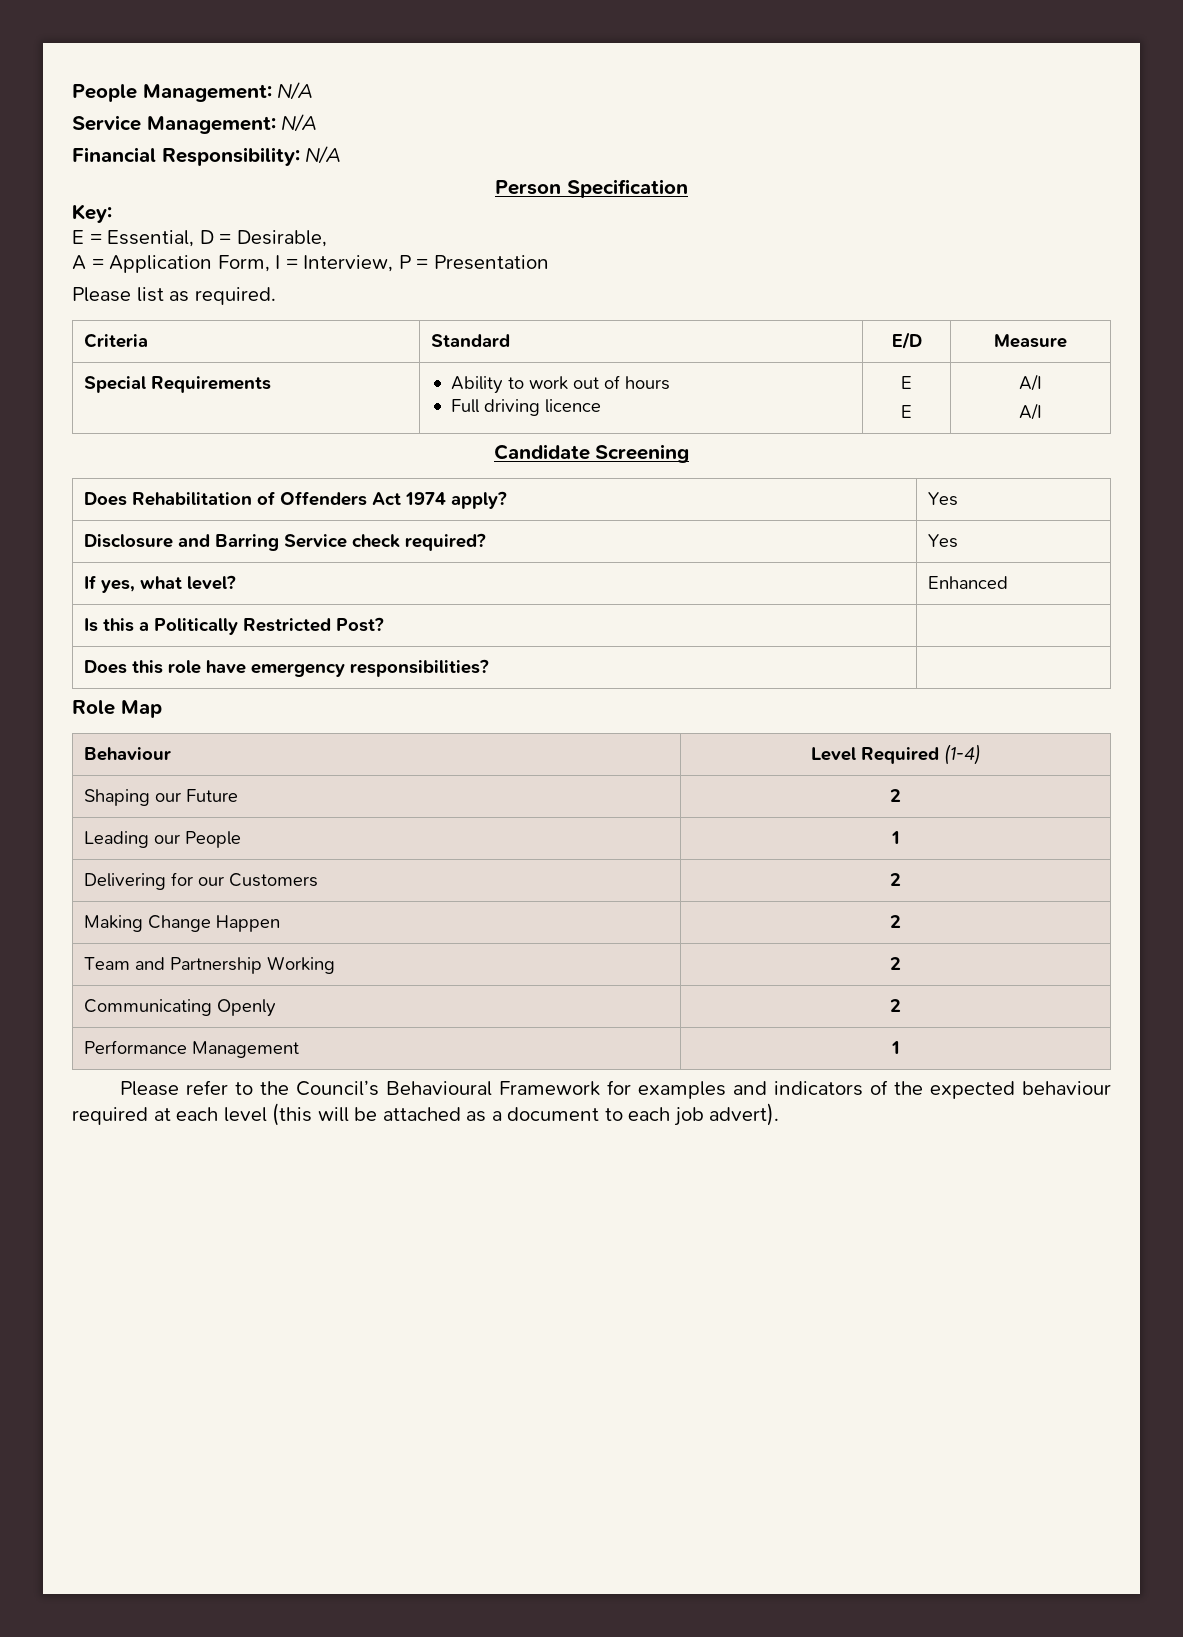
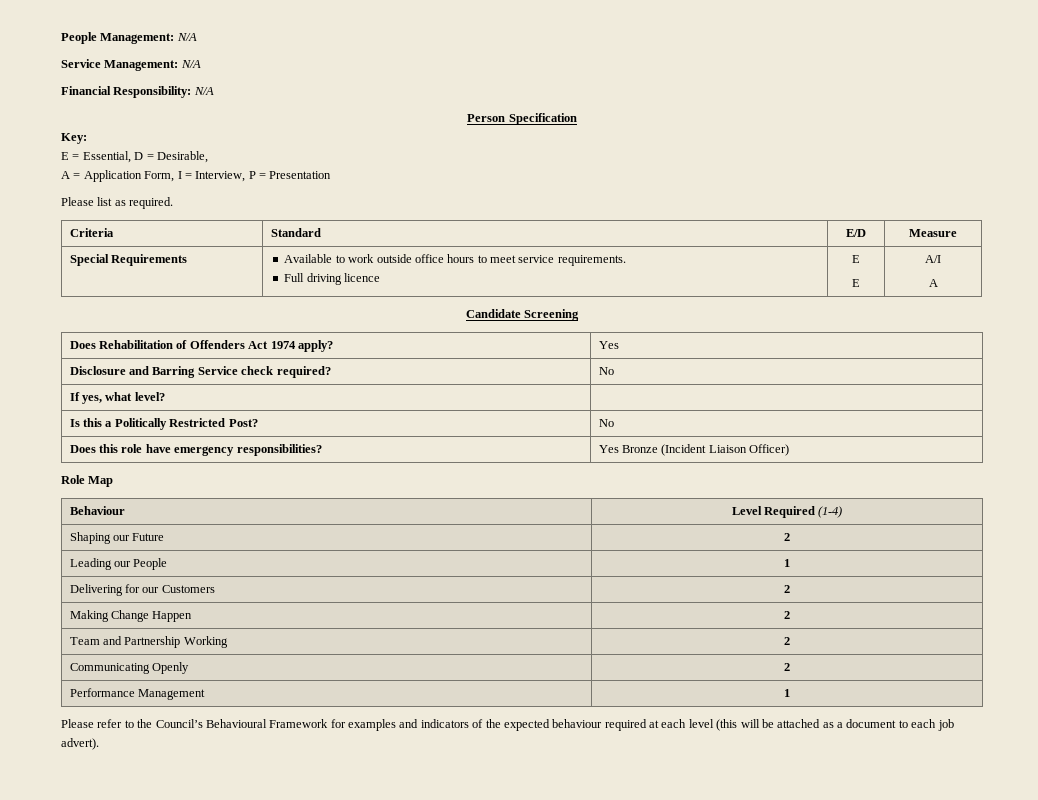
[451,376,504,394] Ability -> [284,254,333,263] Available
[573,375,621,389] out of -> [376,254,444,263] outside office
(671, 383) none -> [477,255,626,266] to meet service requirements.
[1019,403,1042,420] A/I -> [928,279,938,287] A
[927,534,958,548] Yes -> [598,367,614,375] No
[927,576,1008,589] Enhanced -> (165, 396) none
(384, 624) none -> [598,419,614,427] No
(489, 668) none -> [598,444,790,456] Yes Bronze (Incident Liaison Officer)

